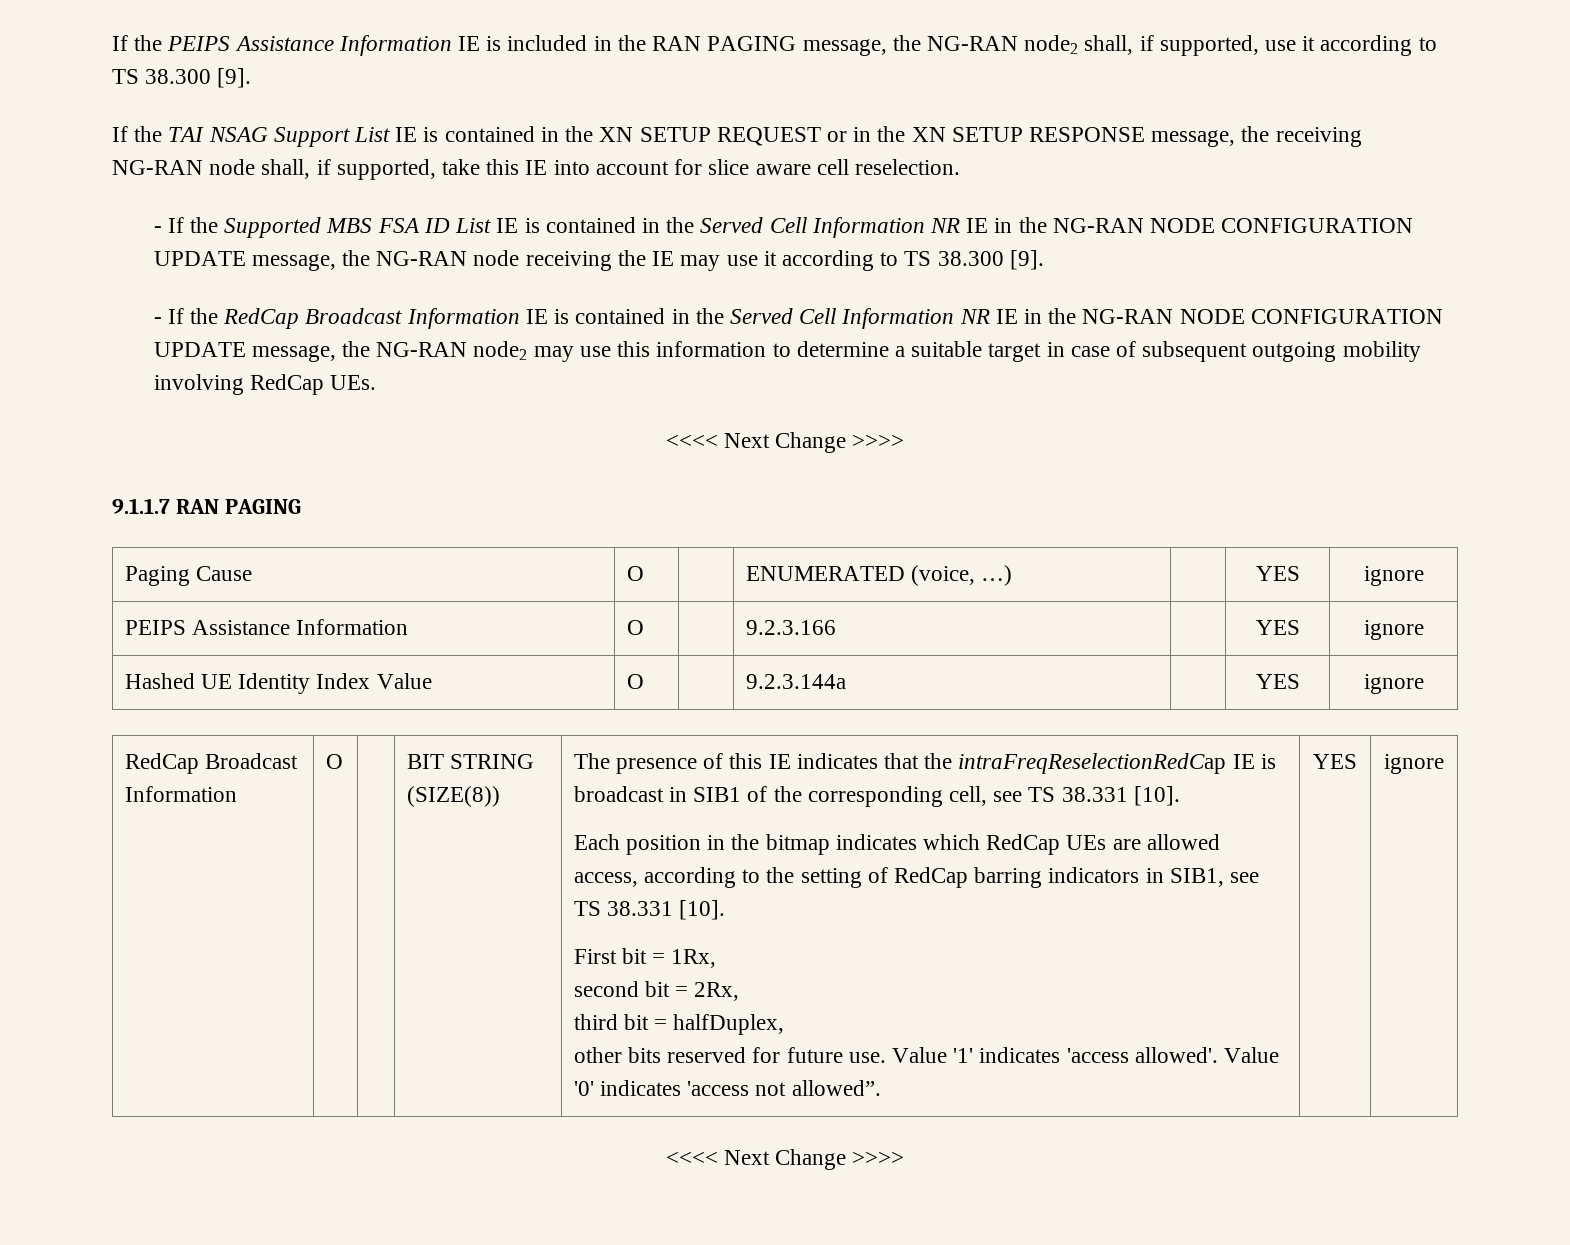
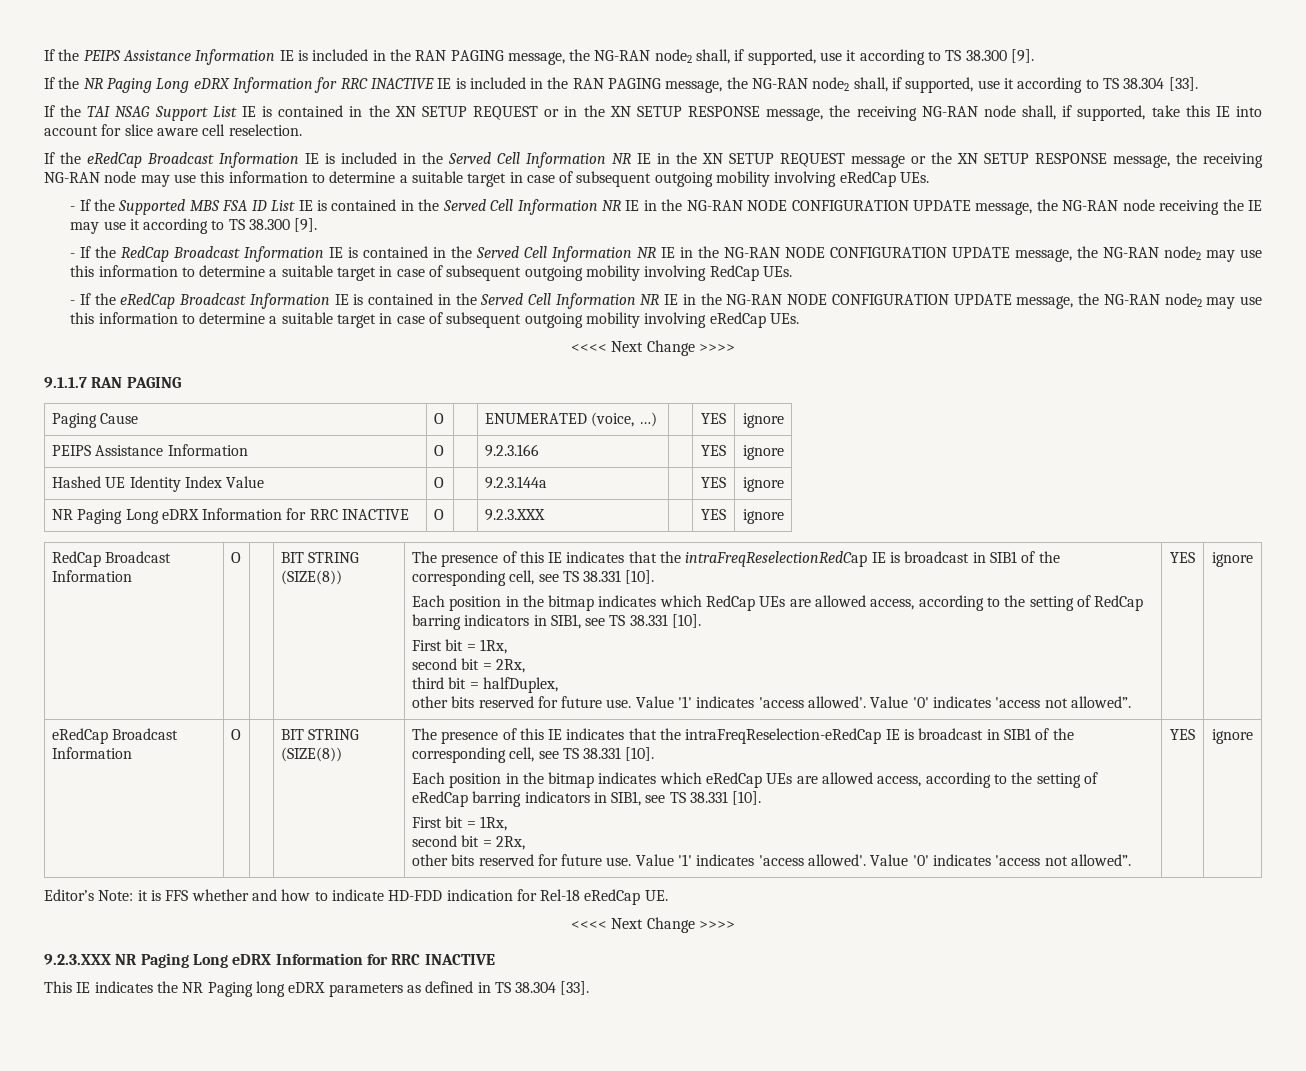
(252, 78) none -> [44,77,1198,93] // If the NR Paging Long eDRX Information for RRC INACTIVE IE is included in the RAN PAGING message, the NG-RAN node2 shall, if supported, use it according to TS 38.304 [33].
(960, 167) none -> [44,152,1263,168] [44,171,930,187] // If the eRedCap Broadcast Information IE is included in the Served Cell Information NR IE in the XN SETUP REQUEST message or the XN SETUP RESPONSE message, the receiving NG-RAN node may use this information to determine a suitable target in case of subsequent outgoing mobility involving eRedCap UEs.
(377, 382) none -> [70,293,1262,309] [70,312,799,328] // - If the eRedCap Broadcast Information IE is contained in the Served Cell Information NR IE in the NG-RAN NODE CONFIGURATION UPDATE message, the NG-RAN node2 may use this information to determine a suitable target in case of subsequent outgoing mobility involving eRedCap UEs.
(1424, 684) none -> [51,508,410,524] [433,509,444,520] [484,509,545,521] [701,509,726,520] [742,509,784,524] // NR Paging Long eDRX Information for RRC INACTIVE | O | | 9.2.3.XXX | | YES | ignore
[665,1149,905,1170] // <<<< Next Change >>>> -> [51,728,179,744] [51,747,132,759] [230,729,241,740] [280,729,360,740] [280,747,342,762] [411,728,1074,744] [411,747,655,763] [411,772,1099,788] [411,791,762,807] [411,816,507,831] [411,835,525,850] [411,854,1132,866] [1170,729,1195,740] [1212,729,1253,744] [44,889,668,905] [571,917,735,933] [44,953,495,968] [44,981,590,997] // eRedCap Broadcast Information | O | | BIT STRING (SIZE(8)) | The presence of this IE indicates that the intraFreqReselection-eRedCap IE is broadcast in SIB1 of the corresponding cell, see TS 38.331 [10]. // Each position in the bitmap indicates which eRedCap UEs are allowed access, according to the setting of eRedCap barring indicators in SIB1, see TS 38.331 [10]. // First bit = 1Rx, // second bit = 2Rx, // other bits reserved for future use. Value '1' indicates 'access allowed'. Value '0' indicates 'access not allowed”. | YES | ignore // Editor’s Note: it is FFS whether and how to indicate HD-FDD indication for Rel-18 eRedCap UE. // <<<< Next Change >>>> // 9.2.3.XXX NR Paging Long eDRX Information for RRC INACTIVE // This IE indicates the NR Paging long eDRX parameters as defined in TS 38.304 [33].

